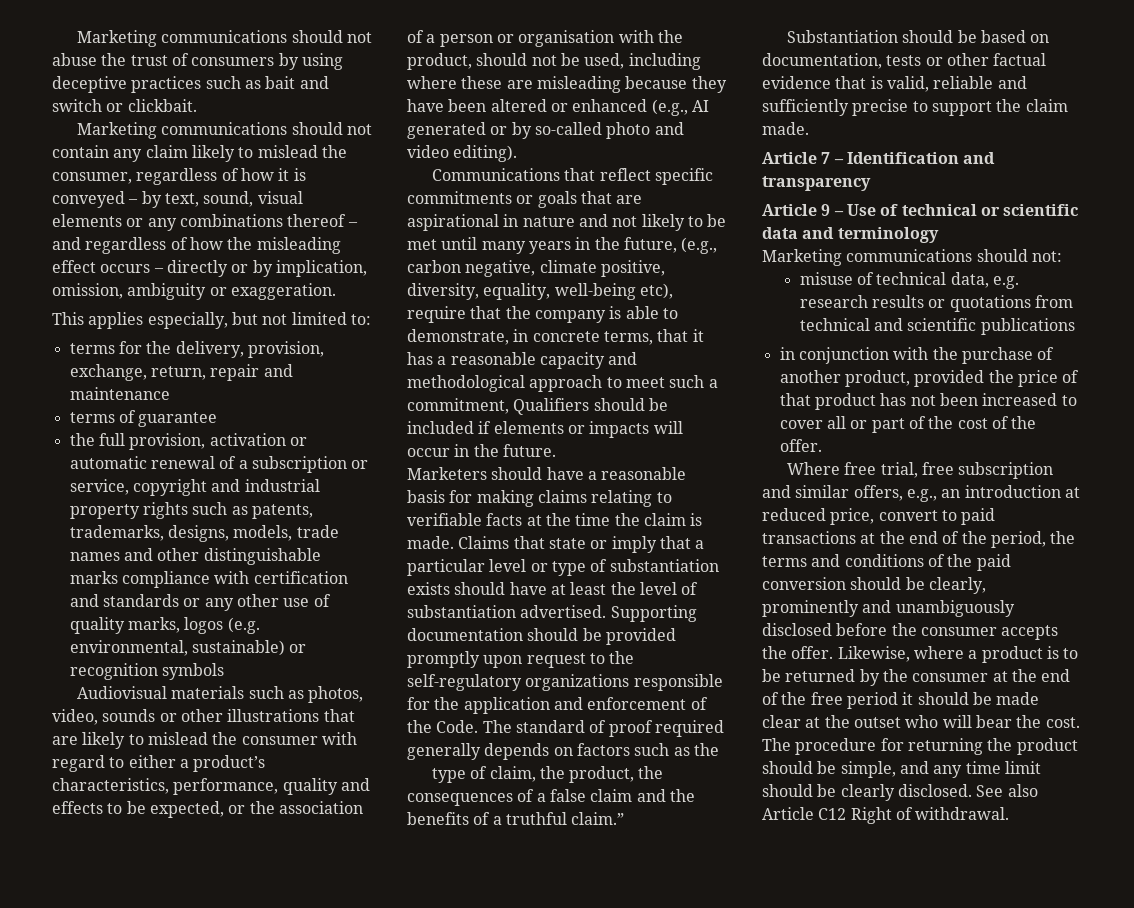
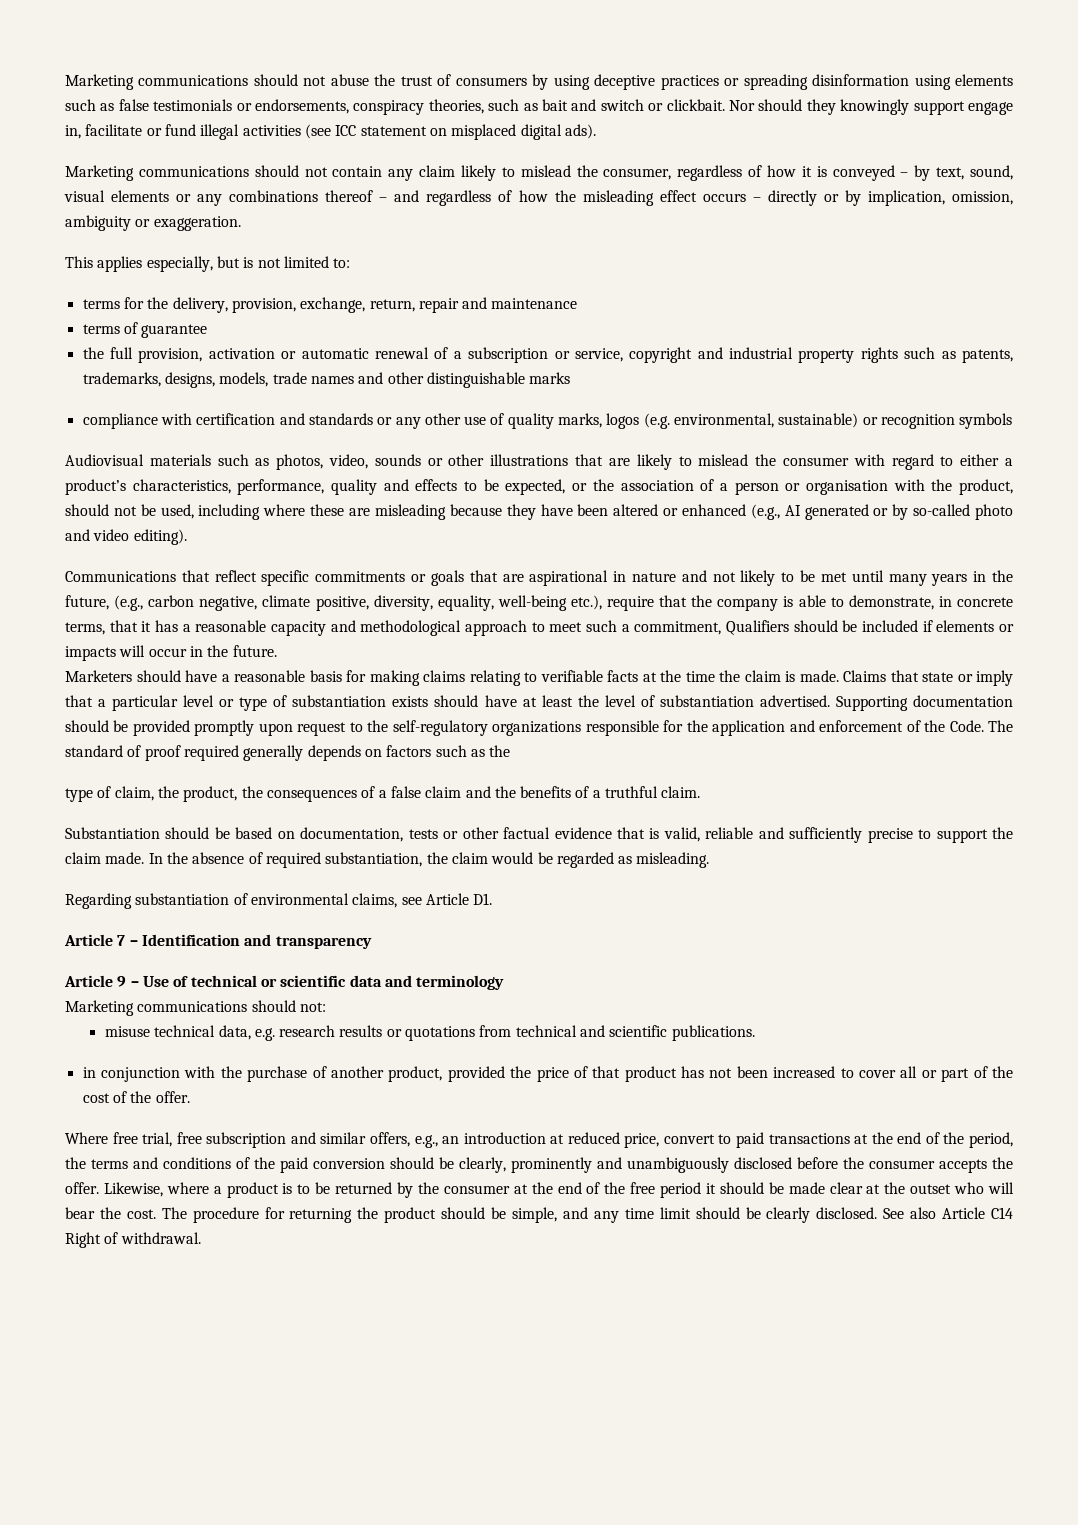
(202, 84) none -> [724,74,1014,90] [65,99,484,115] or spreading disinformation using elements such as false testimonials or endorsements, conspiracy theories,
(197, 105) none -> [728,99,1013,115] [65,124,596,140] Nor should they knowingly support engage in, facilitate or fund illegal activities (see ICC statement on misplaced digital ads).
(258, 318) none -> [243,257,254,268] is
(118, 577) none -> (571, 378) //
[639,283,673,299] etc), -> [570,595,602,610] etc.),
[571,812,625,825] claim.” -> [661,786,701,798] claim.
(809, 128) none -> [148,852,710,868] [65,893,493,909] In the absence of required substantiation, the claim would be regarded as misleading. // Regarding substantiation of environmental claims, see Article D1.
[857,272,875,285] of -> (150, 1031) none
[980,318,1075,335] publications -> [671,1025,755,1041] publications.
[818,808,847,820] C12 -> [991,1207,1014,1219] C14

